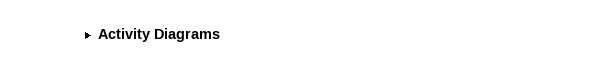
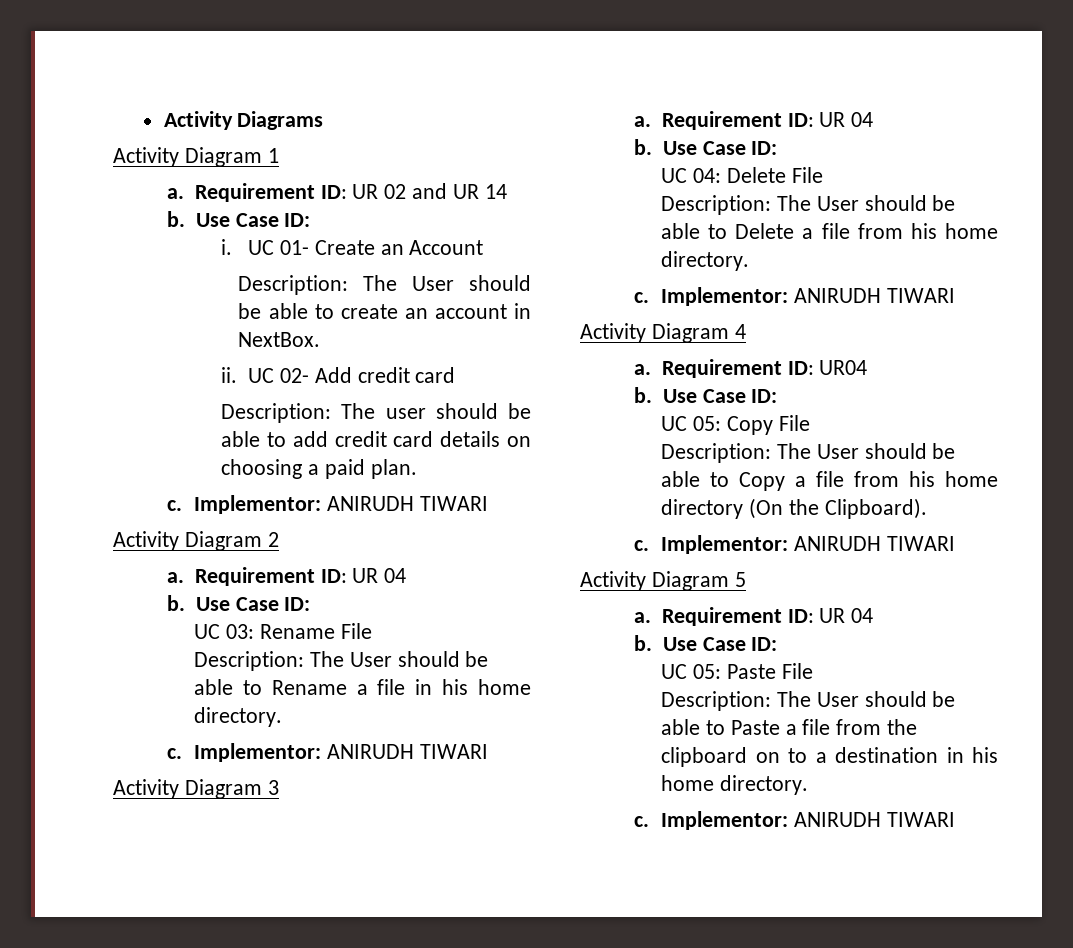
(221, 35) none -> [113,147,279,167] [167,183,507,202] [167,211,311,227] [221,239,484,255] [238,275,531,295] [238,303,531,319] [238,332,321,347] [221,367,456,383] [221,403,531,423] [221,431,531,447] [221,459,417,479] [167,495,488,514] [113,531,279,551] [167,567,407,586] [167,595,311,611] [194,623,372,639] [194,651,489,671] [194,679,531,695] [194,707,283,727] [167,743,488,762] [113,779,279,799] [634,111,874,130] [634,139,778,155] [661,167,823,183] [661,195,956,215] [661,223,998,239] [661,251,750,271] [634,287,955,306] [580,323,746,343] [634,359,868,378] [634,387,778,403] [661,415,810,435] [661,443,956,463] [661,471,999,491] [661,498,927,519] [634,535,955,554] [580,571,746,591] [634,607,874,626] [634,635,778,651] [661,663,813,679] [661,691,956,711] [661,719,917,735] [661,747,998,767] [661,775,808,795] [634,811,955,830] // Activity Diagram 1 // a. Requirement ID: UR 02 and UR 14 // b. Use Case ID: // i. UC 01- Create an Account // Description: The User should be able to create an account in NextBox. // ii. UC 02- Add credit card // Description: The user should be able to add credit card details on choosing a paid plan. // c. Implementor: ANIRUDH TIWARI // Activity Diagram 2 // a. Requirement ID: UR 04 // b. Use Case ID: // UC 03: Rename File // Description: The User should be able to Rename a file in his home directory. // c. Implementor: ANIRUDH TIWARI // Activity Diagram 3 // a. Requirement ID: UR 04 // b. Use Case ID: // UC 04: Delete File // Description: The User should be able to Delete a file from his home directory. // c. Implementor: ANIRUDH TIWARI // Activity Diagram 4 // a. Requirement ID: UR04 // b. Use Case ID: // UC 05: Copy File // Description: The User should be able to Copy a file from his home directory (On the Clipboard). // c. Implementor: ANIRUDH TIWARI // Activity Diagram 5 // a. Requirement ID: UR 04 // b. Use Case ID: // UC 05: Paste File // Description: The User should be able to Paste a file from the clipboard on to a destination in his home directory. // c. Implementor: ANIRUDH TIWARI

